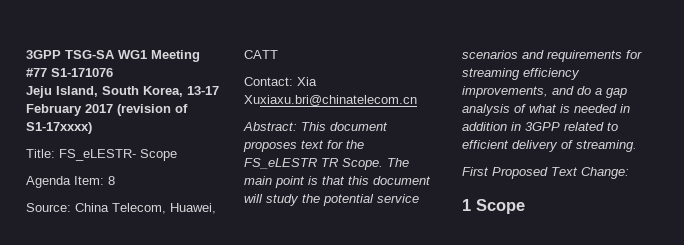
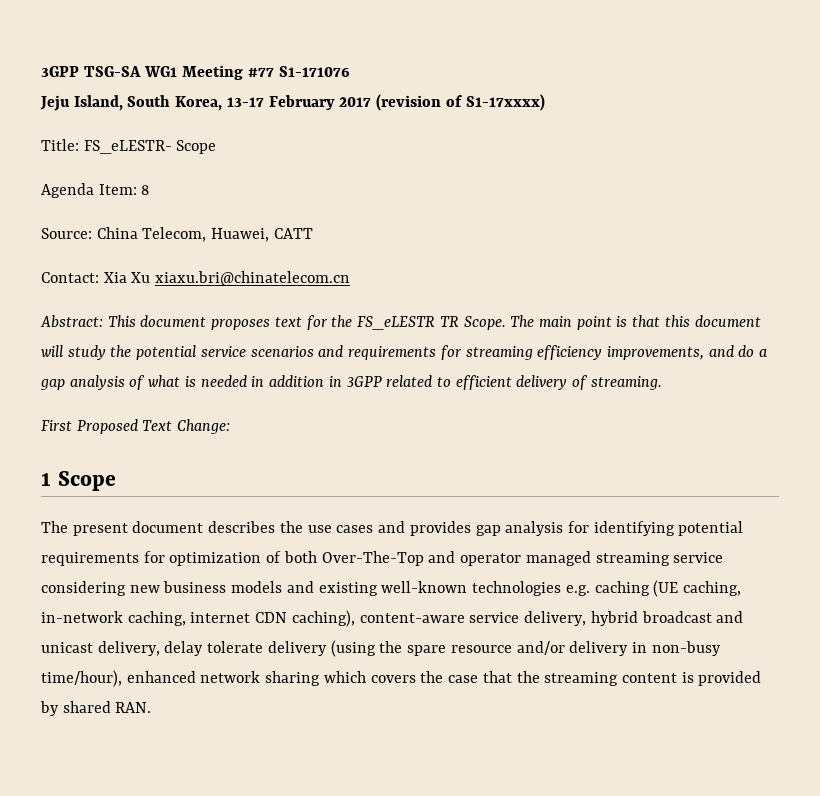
[244,95,417,106] Xuxiaxu.bri@chinatelecom.cn -> [131,271,351,286] Xu xiaxu.bri@chinatelecom.cn
(525, 206) none -> [41,521,744,536] [41,551,724,566] [41,580,741,597] [41,610,744,627] [41,640,721,657] [41,670,762,687] [40,701,152,716] // The present document describes the use cases and provides gap analysis for identifying potential requirements for optimization of both Over-The-Top and operator managed streaming service considering new business models and existing well-known technologies e.g. caching (UE caching, in-network caching, internet CDN caching), content-aware service delivery, hybrid broadcast and unicast delivery, delay tolerate delivery (using the spare resource and/or delivery in non-busy time/hour), enhanced network sharing which covers the case that the streaming content is provided by shared RAN.

